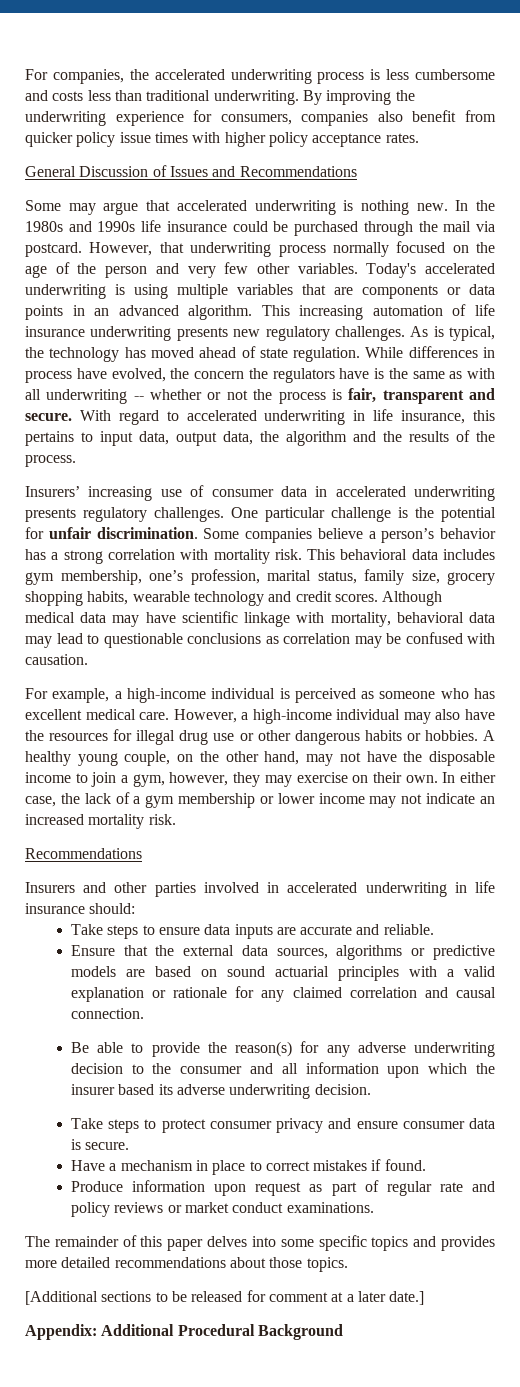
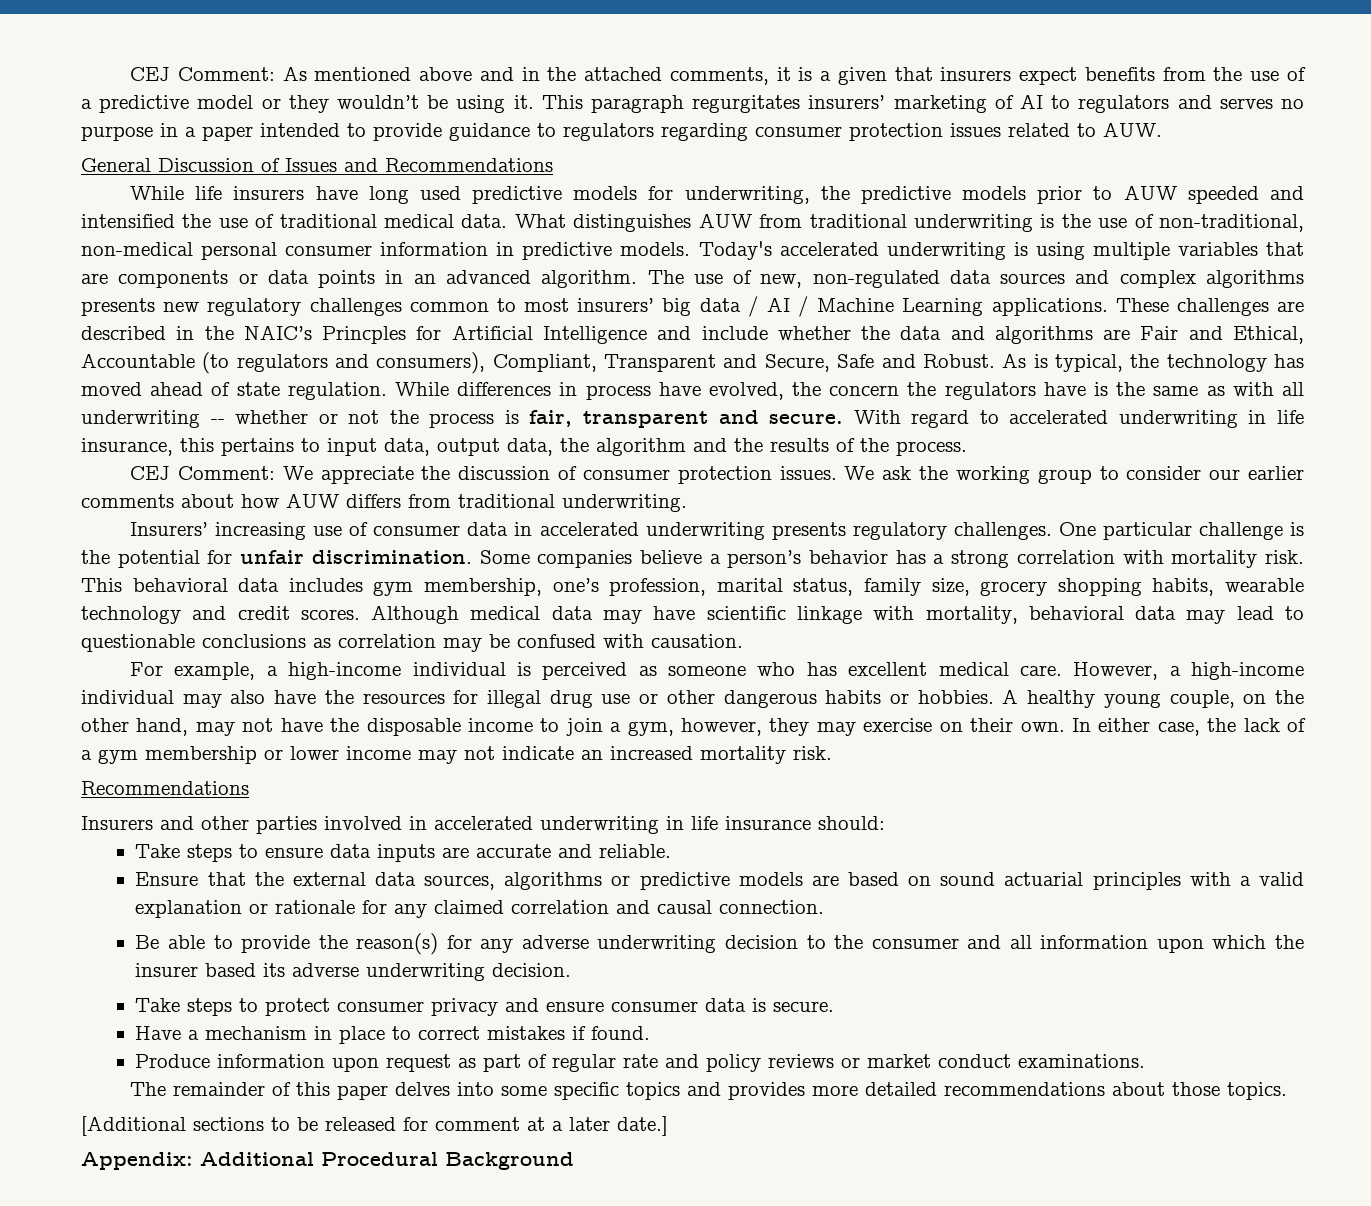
[25,69,495,84] [25,90,415,105] [25,110,496,126] [25,132,419,147] For companies, the accelerated underwriting process is less cumbersome and costs less than traditional underwriting. By improving the underwriting experience for consumers, companies also benefit from quicker policy issue times with higher policy acceptance rates. -> [130,66,1306,85] [81,94,1305,113] [81,122,1162,141] CEJ Comment: As mentioned above and in the attached comments, it is a given that insurers expect benefits from the use of a predictive model or they wouldn’t be using it. This paragraph regurgitates insurers’ marketing of AI to regulators and serves no purpose in a paper intended to provide guidance to regulators regarding consumer protection issues related to AUW.
[25,200,495,215] [25,220,496,236] [25,241,495,257] [25,262,358,278] Some may argue that accelerated underwriting is nothing new. In the 1980s and 1990s life insurance could be purchased through the mail via postcard. However, that underwriting process normally focused on the age of the person and very few other variables. -> [130,185,1304,204] [81,213,1304,232] [81,242,691,260] While life insurers have long used predictive models for underwriting, the predictive models prior to AUW speeded and intensified the use of traditional medical data. What distinguishes AUW from traditional underwriting is the use of non-traditional, non-medical personal consumer information in predictive models.
[261,304,495,320] [25,326,405,341] This increasing automation of life insurance underwriting presents new regulatory challenges. -> [647,270,1305,288] [81,296,1304,317] [81,325,1305,344] [81,352,995,374] The use of new, non-regulated data sources and complex algorithms presents new regulatory challenges common to most insurers’ big data / AI / Machine Learning applications. These challenges are described in the NAIC’s Princples for Artificial Intelligence and include whether the data and algorithms are Fair and Ethical, Accountable (to regulators and consumers), Compliant, Transparent and Secure, Safe and Robust.
(76, 461) none -> [130,466,1305,484] [81,493,687,512] // CEJ Comment: We appreciate the discussion of consumer protection issues. We ask the working group to consider our earlier comments about how AUW differs from traditional underwriting.

